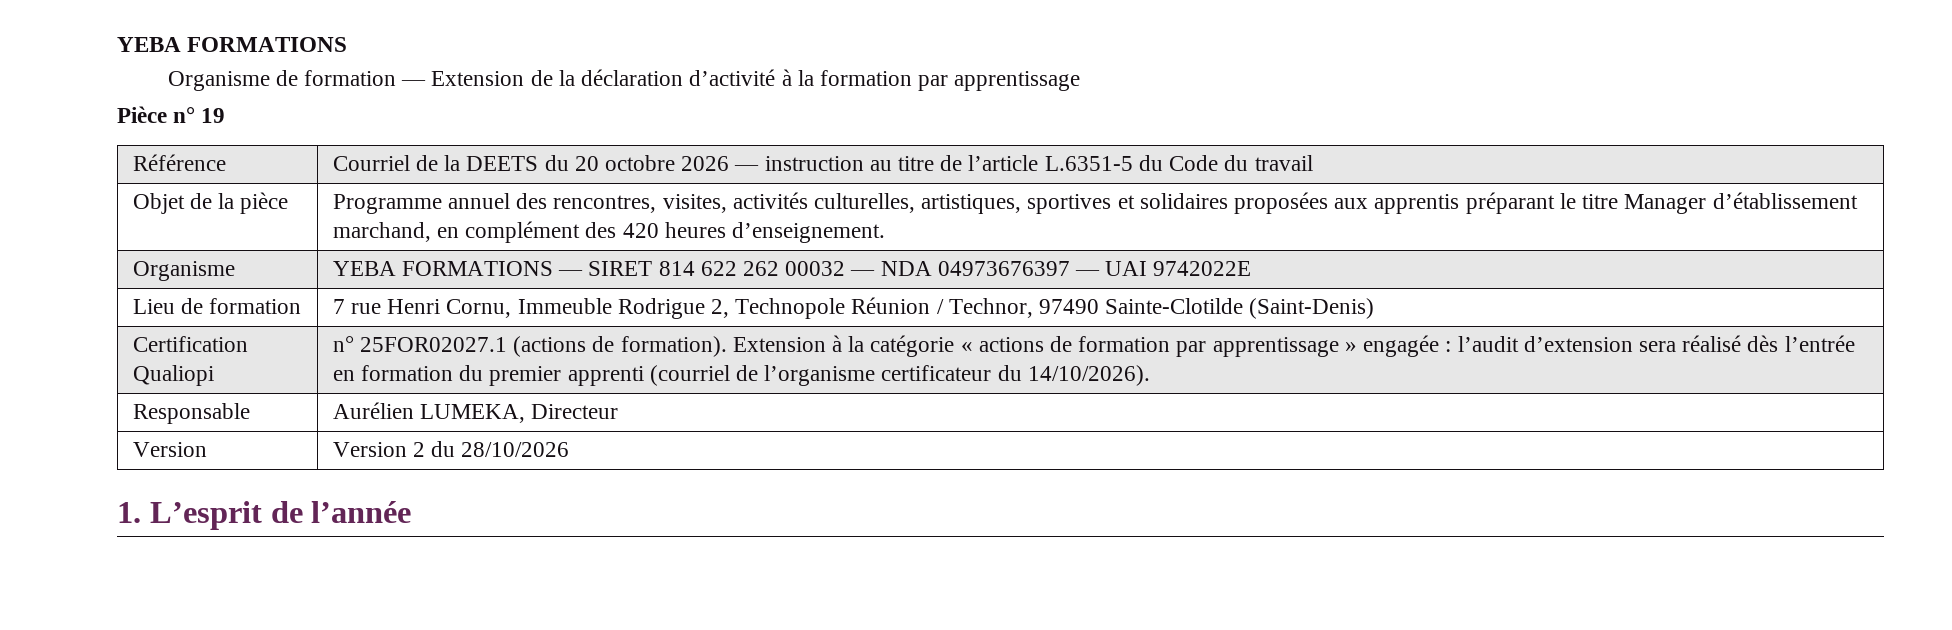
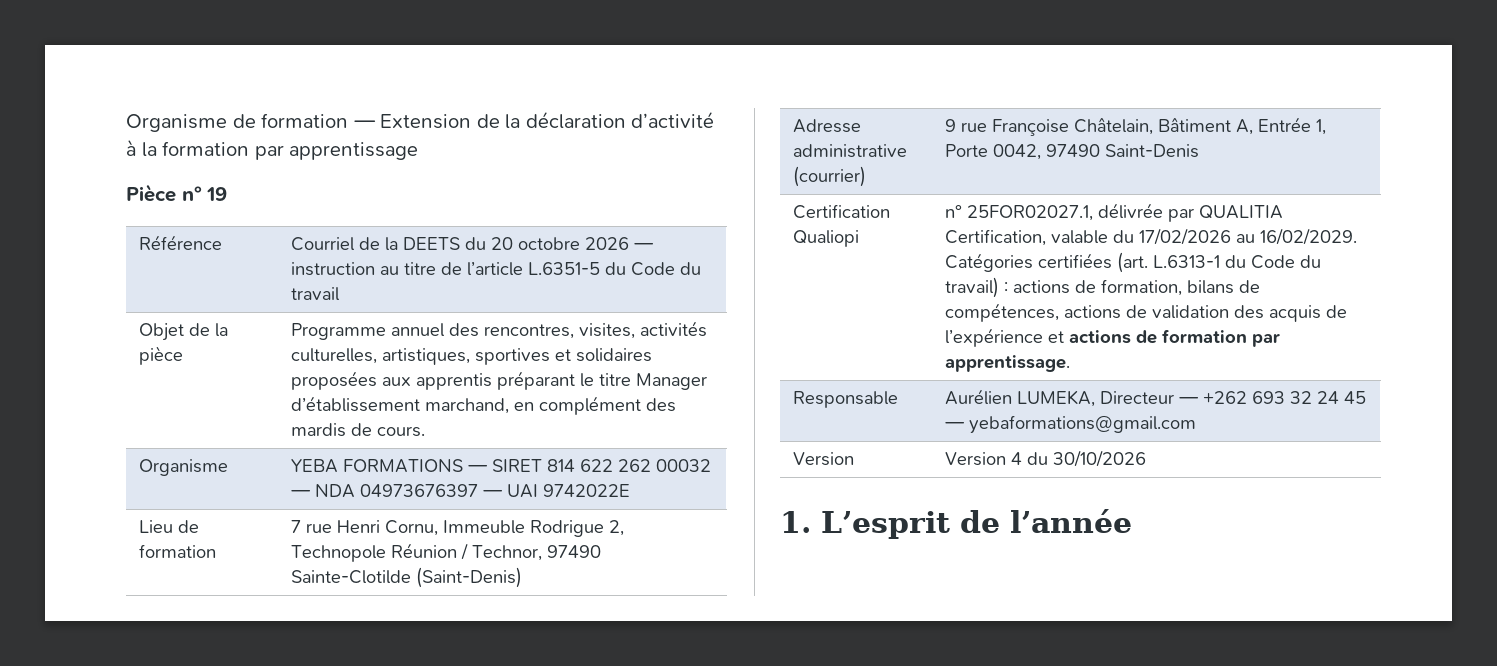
[117,37,348,52] YEBA FORMATIONS // -> (126, 123) none
[622,222,885,243] 420 heures d’enseignement. -> [290,423,425,437] mardis de cours.
[132,336,248,352] [132,365,214,386] [332,335,1855,357] [332,365,1150,386] [132,403,250,424] [332,402,619,423] Certification Qualiopi | n° 25FOR02027.1 (actions de formation). Extension à la catégorie « actions de formation par apprentissage » engagée : l’audit d’extension sera réalisé dès l’entrée en formation du premier apprenti (courriel de l’organisme certificateur du 14/10/2026). // Responsable | Aurélien LUMEKA, Directeur -> [792,119,861,133] [792,144,907,158] [792,166,866,187] [944,117,1326,136] [944,144,1199,160] [792,204,890,219] [792,230,859,247] [944,203,1283,222] [944,228,1357,246] [944,252,1321,273] [944,277,1260,298] [944,303,1347,322] [944,328,1280,347] [944,355,1070,372] [792,391,898,408] [944,389,1366,407] [944,415,1196,434] Adresse administrative (courrier) | 9 rue Françoise Châtelain, Bâtiment A, Entrée 1, Porte 0042, 97490 Saint-Denis // Certification Qualiopi | n° 25FOR02027.1, délivrée par QUALITIA Certification, valable du 17/02/2026 au 16/02/2029. Catégories certifiées (art. L.6313-1 du Code du travail) : actions de formation, bilans de compétences, actions de validation des acquis de l’expérience et actions de formation par apprentissage. // Responsable | Aurélien LUMEKA, Directeur — +262 693 32 24 45 — yebaformations@gmail.com
[412,441,570,457] 2 du 28/10/2026 -> [1010,450,1146,467] 4 du 30/10/2026

